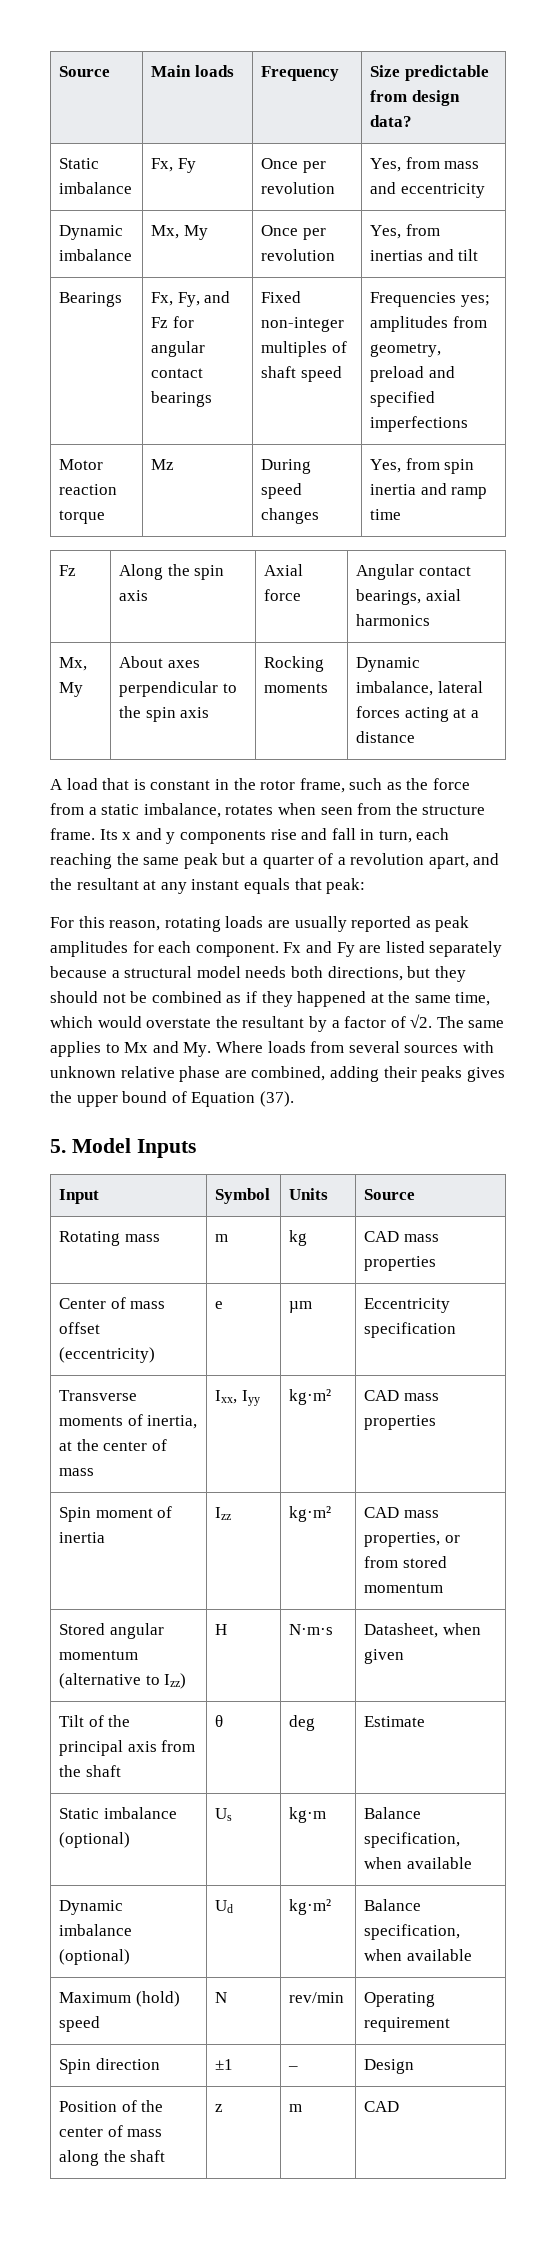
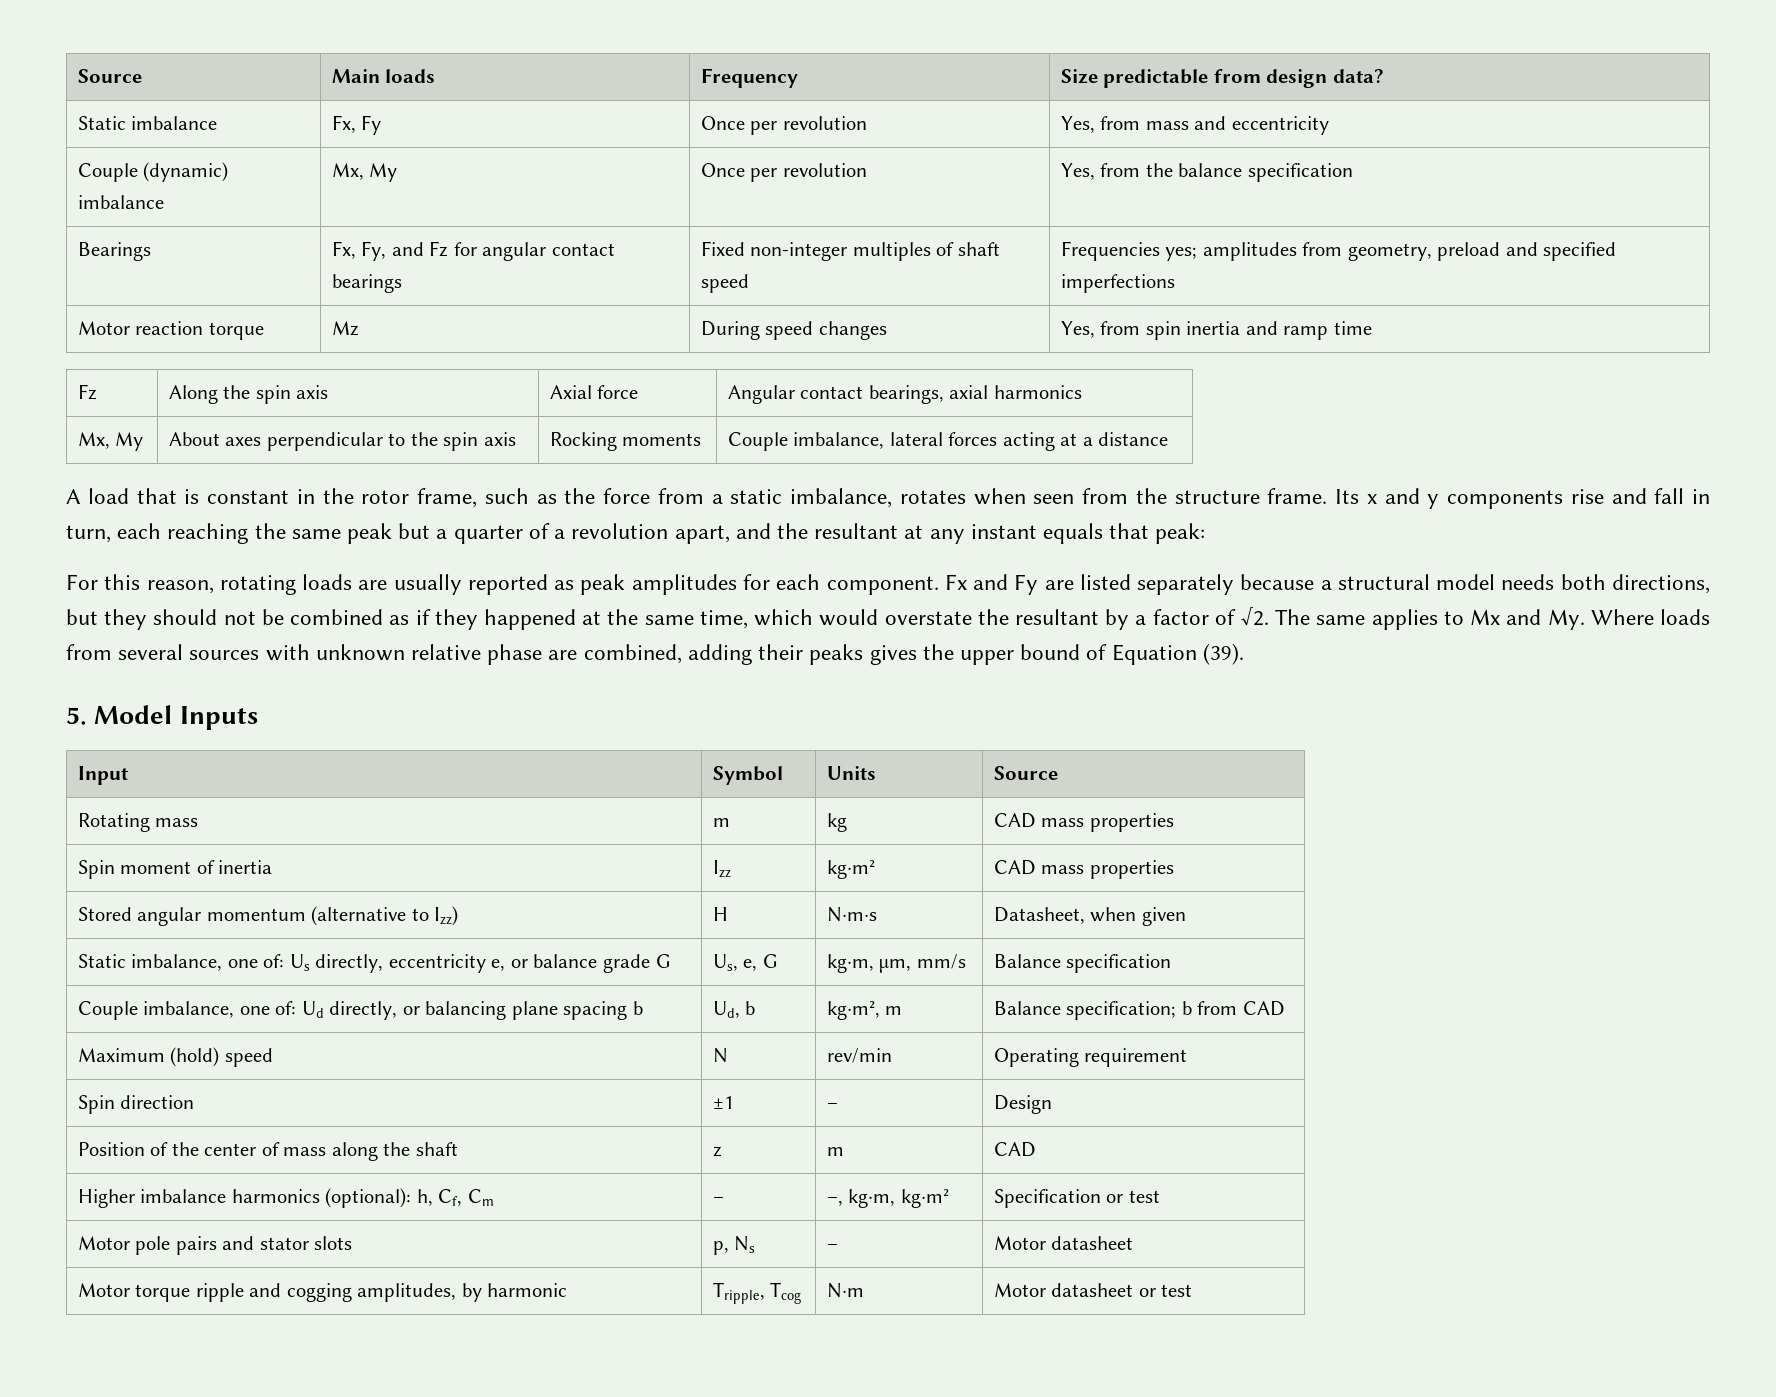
[59,225,124,240] Dynamic -> [77,162,229,182] Couple (dynamic)
[370,249,479,261] inertias and tilt -> [1145,163,1353,182] the balance specification
[356,657,421,672] Dynamic -> [727,432,788,451] Couple
[259,1091,294,1107] (37). -> [1202,643,1244,665] (39).
[59,1297,166,1309] [59,1322,101,1334] [59,1347,156,1363] [215,1301,224,1309] [289,1301,313,1313] [364,1298,451,1313] [364,1322,457,1338] [59,1390,138,1401] [59,1414,198,1429] [59,1439,167,1451] [59,1468,95,1476] [215,1390,260,1406] [289,1389,332,1405] [364,1390,439,1401] [364,1415,437,1430] // Center of mass offset (eccentricity) | e | µm | Eccentricity specification // Transverse moments of inertia, at the center of mass | Ixx, Iyy | kg·m² | CAD mass properties -> (1174, 822) none
[364,1532,460,1547] [364,1556,447,1568] [364,1583,444,1593] properties, or from stored momentum -> [1089,860,1174,879] properties
[59,1715,131,1727] [59,1740,196,1756] [59,1765,121,1777] [215,1715,224,1727] [289,1715,316,1731] [364,1716,426,1727] [59,1807,177,1819] [59,1832,131,1848] [215,1808,233,1821] [289,1807,327,1823] [364,1807,422,1819] [364,1832,461,1848] [364,1857,472,1869] [59,1900,124,1915] [59,1924,133,1936] [59,1949,131,1965] [215,1900,234,1913] [289,1899,332,1915] [364,1899,422,1911] [364,1924,461,1940] [364,1949,472,1961] Tilt of the principal axis from the shaft | θ | deg | Estimate // Static imbalance (optional) | Us | kg·m | Balance specification, when available // Dynamic imbalance (optional) | Ud | kg·m² | Balance specification, when available -> [77,954,671,973] [712,954,778,971] [826,954,966,973] [993,954,1172,973] [77,1001,644,1020] [712,1001,756,1018] [826,1001,903,1020] [993,1001,1285,1020] Static imbalance, one of: Us directly, eccentricity e, or balance grade G | Us, e, G | kg·m, µm, mm/s | Balance specification // Couple imbalance, one of: Ud directly, or balancing plane spacing b | Ud, b | kg·m², m | Balance specification; b from CAD
(400, 2106) none -> [77,1188,494,1208] [712,1197,724,1203] [826,1189,949,1208] [993,1189,1160,1208] [77,1236,353,1255] [712,1236,756,1255] [826,1244,838,1250] [993,1236,1134,1250] [77,1283,568,1302] [712,1282,802,1304] [826,1283,864,1298] [993,1283,1193,1297] // Higher imbalance harmonics (optional): h, Cf, Cm | – | –, kg·m, kg·m² | Specification or test // Motor pole pairs and stator slots | p, Ns | – | Motor datasheet // Motor torque ripple and cogging amplitudes, by harmonic | Tripple, Tcog | N·m | Motor datasheet or test

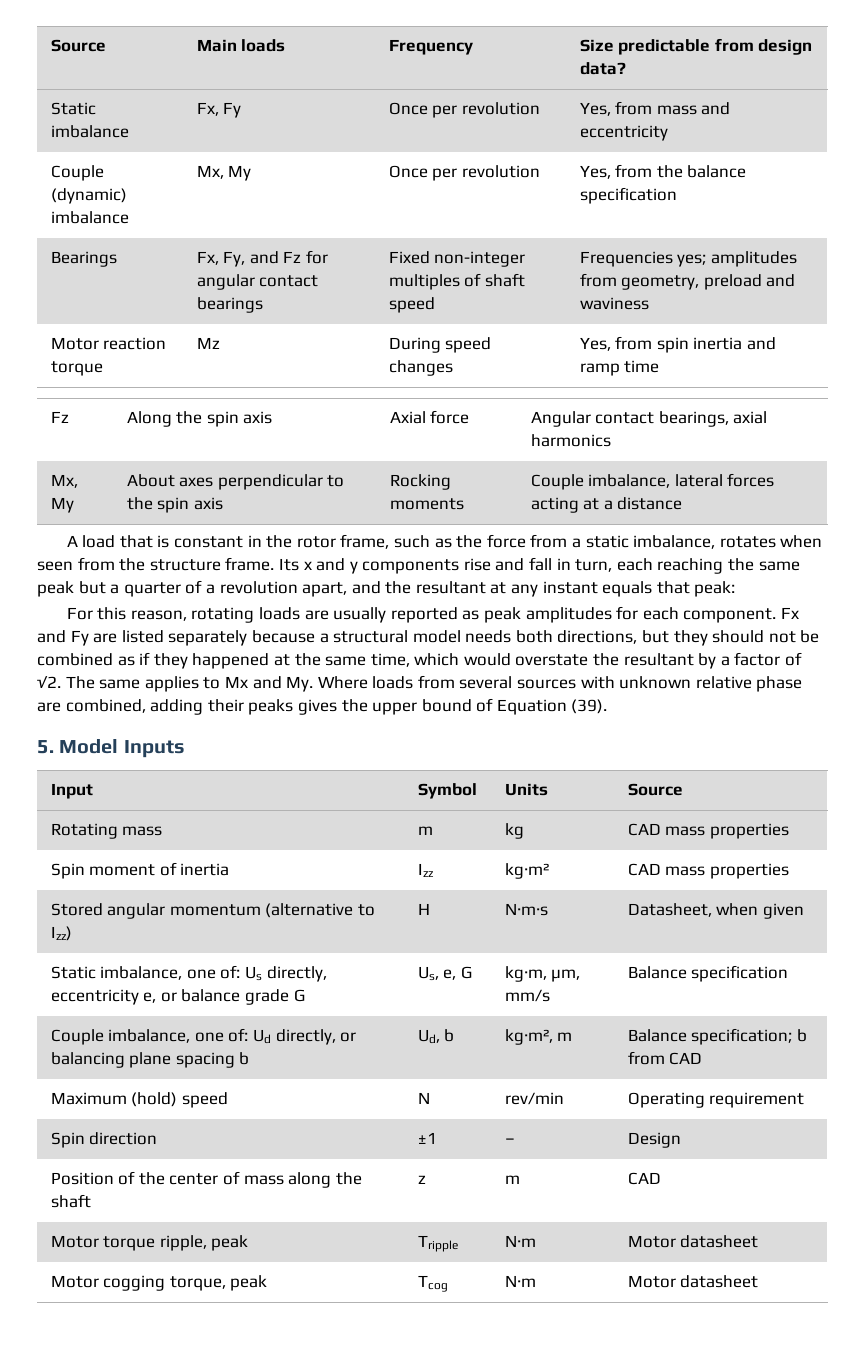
[1543,242,1617,261] [1060,274,1175,293] specified imperfections -> [579,297,649,310] waviness
[77,1188,494,1208] [712,1197,724,1203] [826,1189,949,1208] [993,1189,1160,1208] [77,1236,353,1255] [712,1236,756,1255] [826,1244,838,1250] [993,1236,1134,1250] [77,1283,568,1302] [712,1282,765,1304] Higher imbalance harmonics (optional): h, Cf, Cm | – | –, kg·m, kg·m² | Specification or test // Motor pole pairs and stator slots | p, Ns | – | Motor datasheet // Motor torque ripple and cogging amplitudes, by harmonic | Tripple, -> [50,1235,249,1251] [417,1235,458,1252] [504,1235,536,1247] [627,1235,759,1248] [50,1275,268,1291] Motor torque ripple, peak | Tripple | N·m | Motor datasheet // Motor cogging torque, peak |
[1138,1284,1193,1297] or test -> (759, 1281) none

